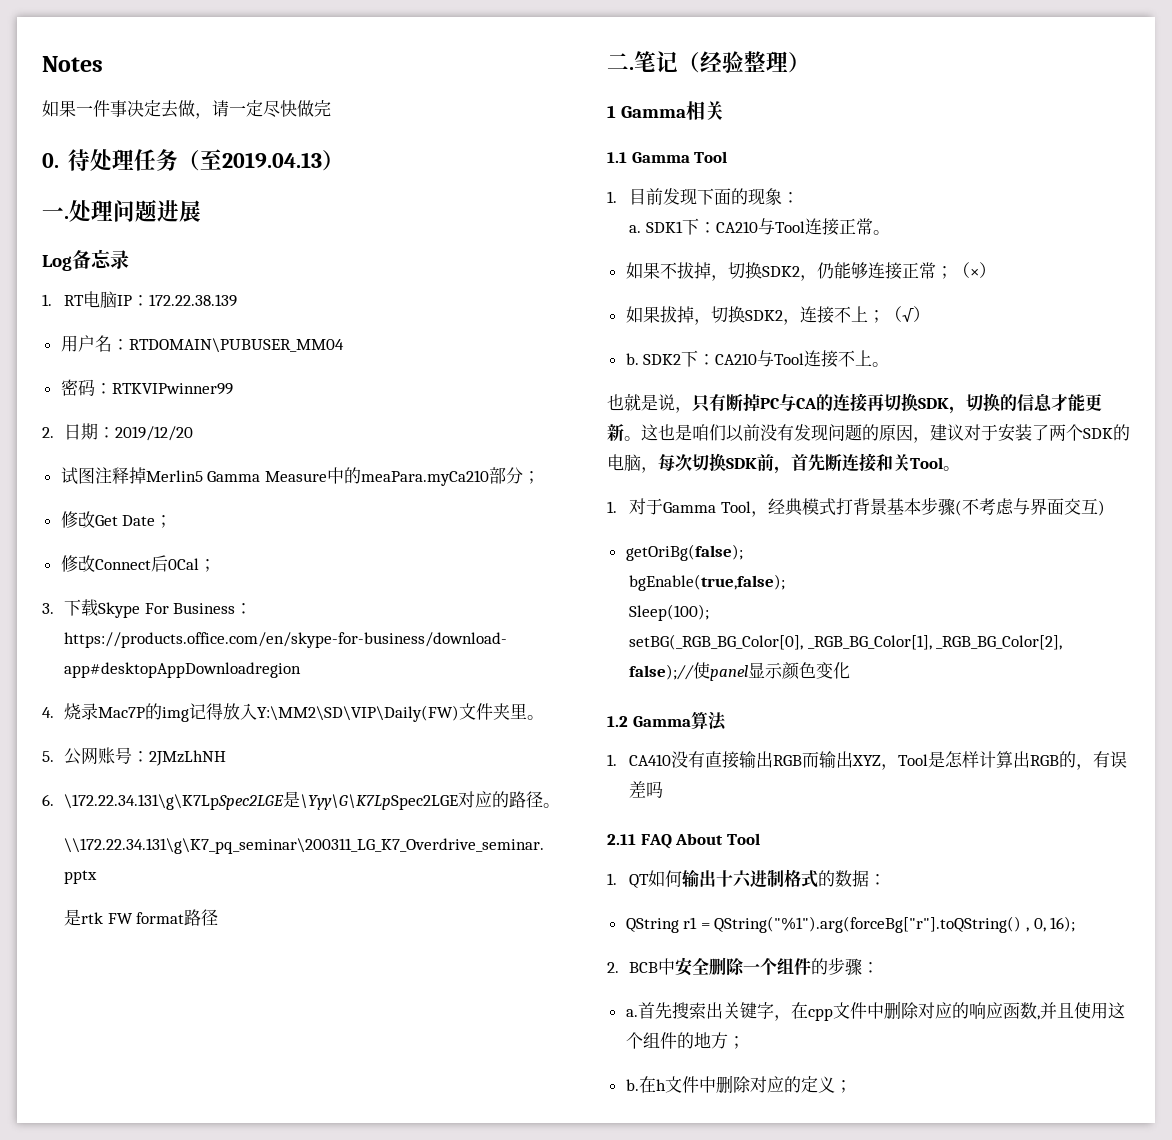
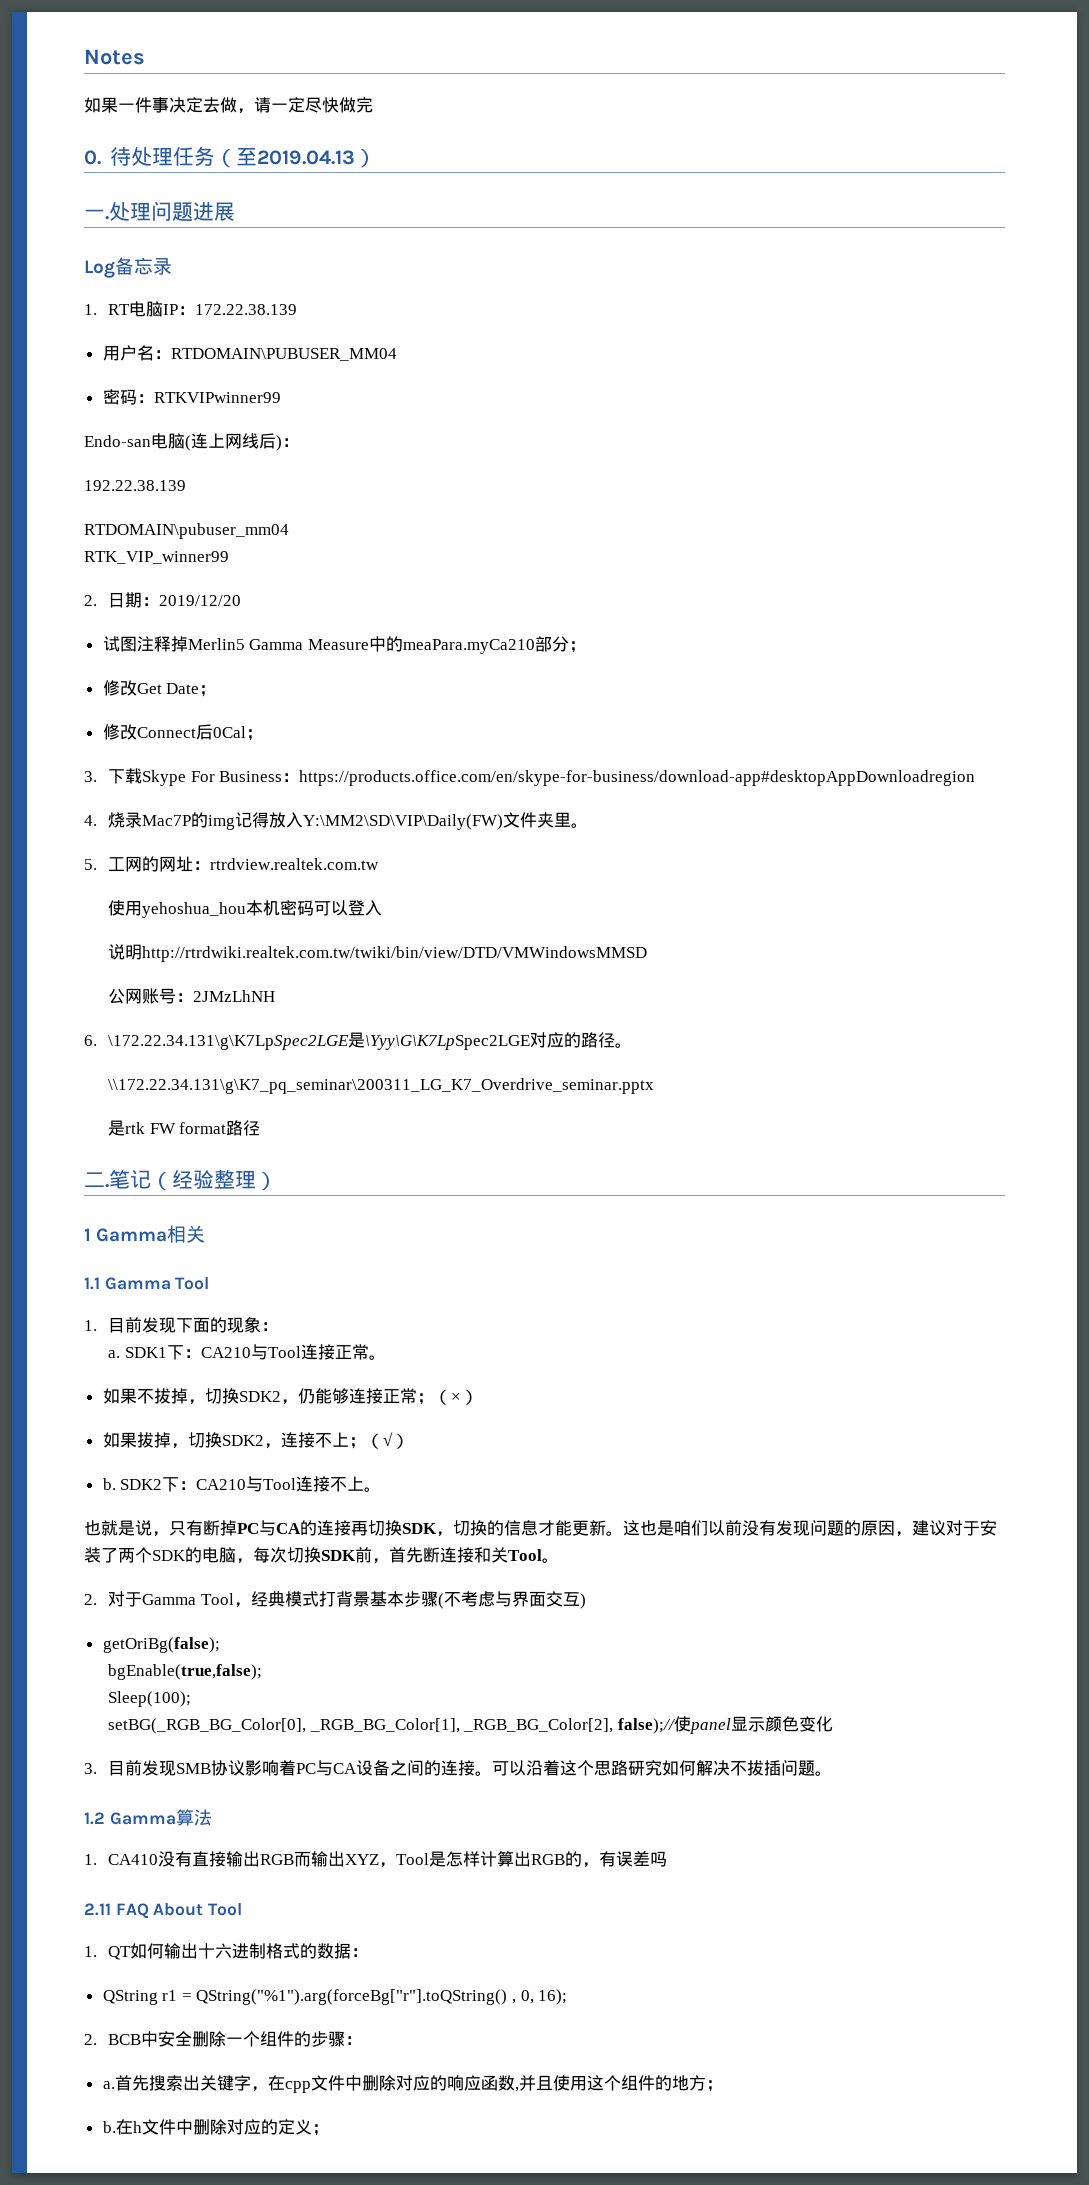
(233, 389) none -> [84,433,299,451] [84,480,186,491] [84,523,289,539] [84,551,229,564] // Endo-san电脑(连上网线后)： // 192.22.38.139 // RTDOMAIN\pubuser_mm04 // RTK_VIP_winner99
(54, 756) none -> [107,856,379,872] [107,900,382,918] [107,944,647,962] 工网的网址：rtrdview.realtek.com.tw // 使用yehoshua_hou本机密码可以登入 // 说明http://rtrdwiki.realtek.com.tw/twiki/bin/view/DTD/VMWindowsMMSD //
[607,501,617,513] 1. -> [84,1594,97,1605] 2.
(851, 670) none -> [84,1760,832,1776] // 3.目前发现SMB协议影响着PC与CA设备之间的连接。可以沿着这个思路研究如何解决不拔插问题。

